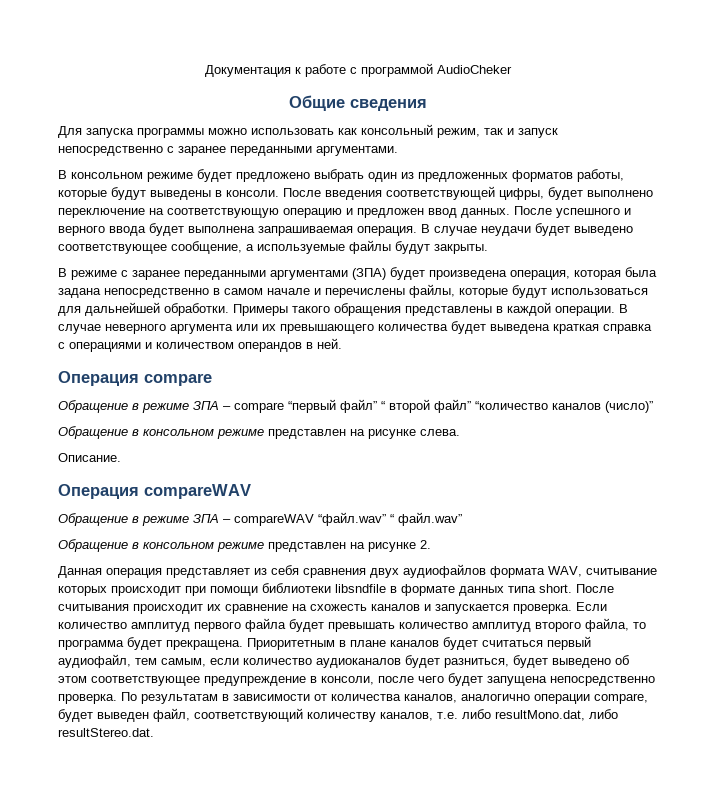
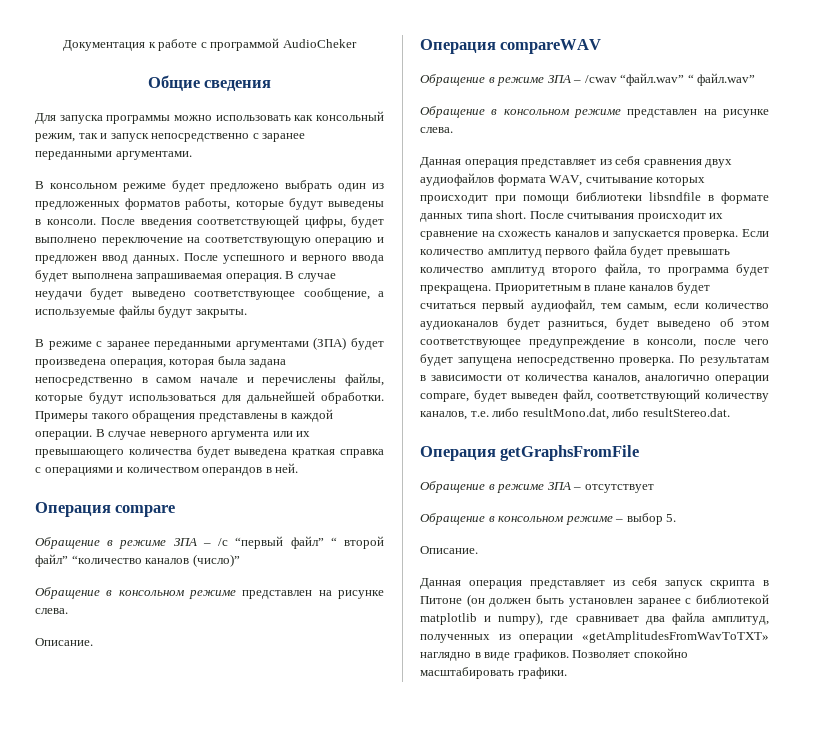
[234,402,284,413] compare -> [218,538,229,546] /c
[234,514,314,526] compareWAV -> [584,75,617,83] /cwav
[420,540,431,549] 2. -> [420,127,453,133] слева.
(154, 732) none -> [420,445,640,461] [420,481,654,493] [420,513,677,525] [420,546,478,554] [420,577,769,589] [420,594,769,607] [420,612,769,625] [420,631,769,643] [420,648,688,661] [420,667,567,679] // Операция getGraphsFromFile // Обращение в режиме ЗПА – отсутствует // Обращение в консольном режиме – выбор 5. // Описание. // Данная операция представляет из себя запуск скрипта в Питоне (он должен быть установлен заранее с библиотекой matplotlib и numpy), где сравнивает два файла амплитуд, полученных из операции «getAmplitudesFromWavToTXT» наглядно в виде графиков. Позволяет спокойно масштабировать графики.

